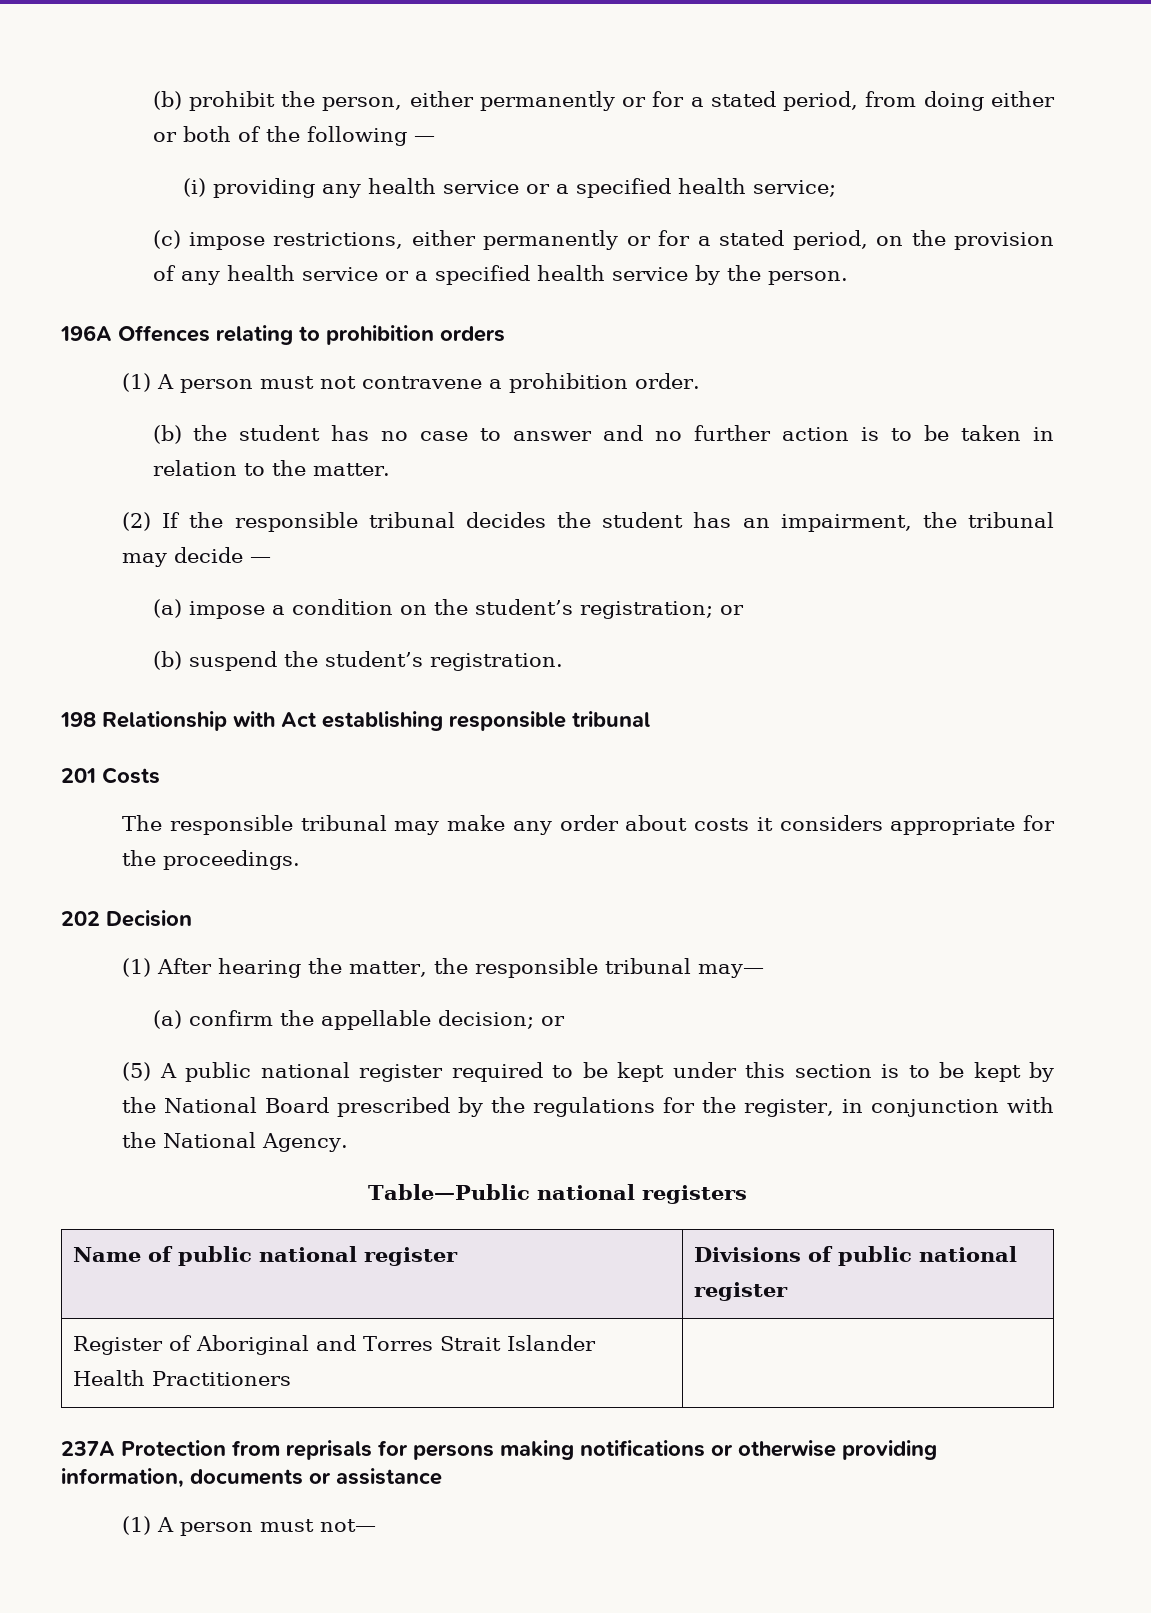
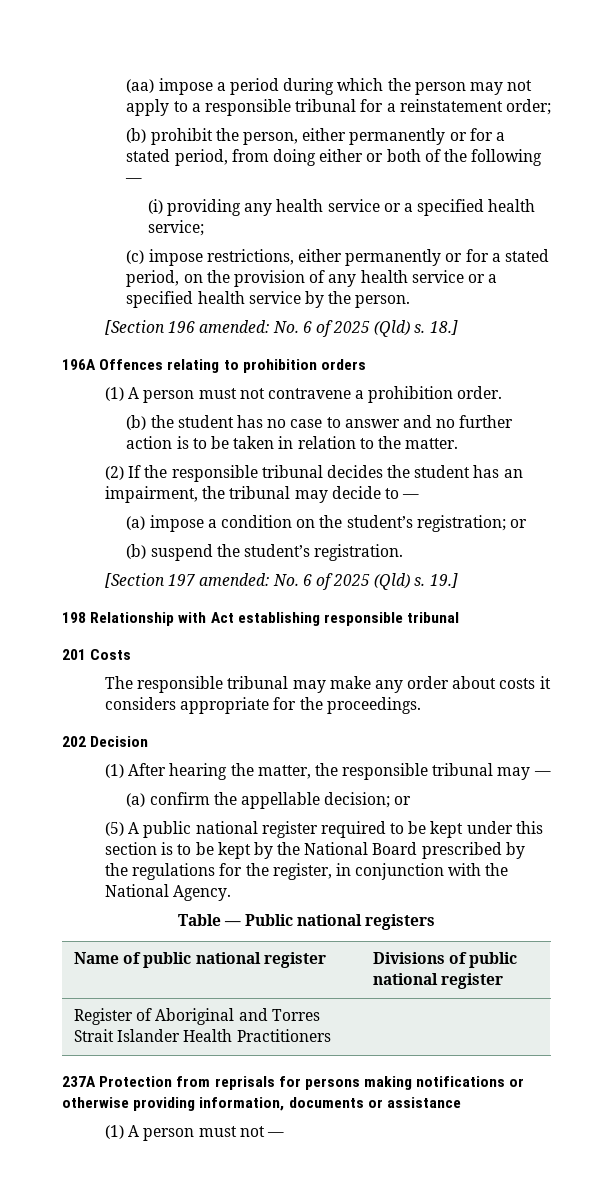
(152, 100) none -> [126,78,533,95] [126,99,551,116] (aa) impose a period during which the person may not apply to a responsible tribunal for a reinstatement order; //
(848, 278) none -> [104,320,458,337] // [Section 196 amended: No. 6 of 2025 (Qld) s. 18.]
(244, 555) none -> [384,488,399,499] to
(563, 662) none -> [104,573,458,590] // [Section 197 amended: No. 6 of 2025 (Qld) s. 19.]
[697,964,764,978] may— -> [497,767,551,780] may —
[368,1184,531,1200] Table—Public -> [177,914,293,926] Table — Public
[320,1519,377,1532] not— -> [239,1126,284,1137] not —

